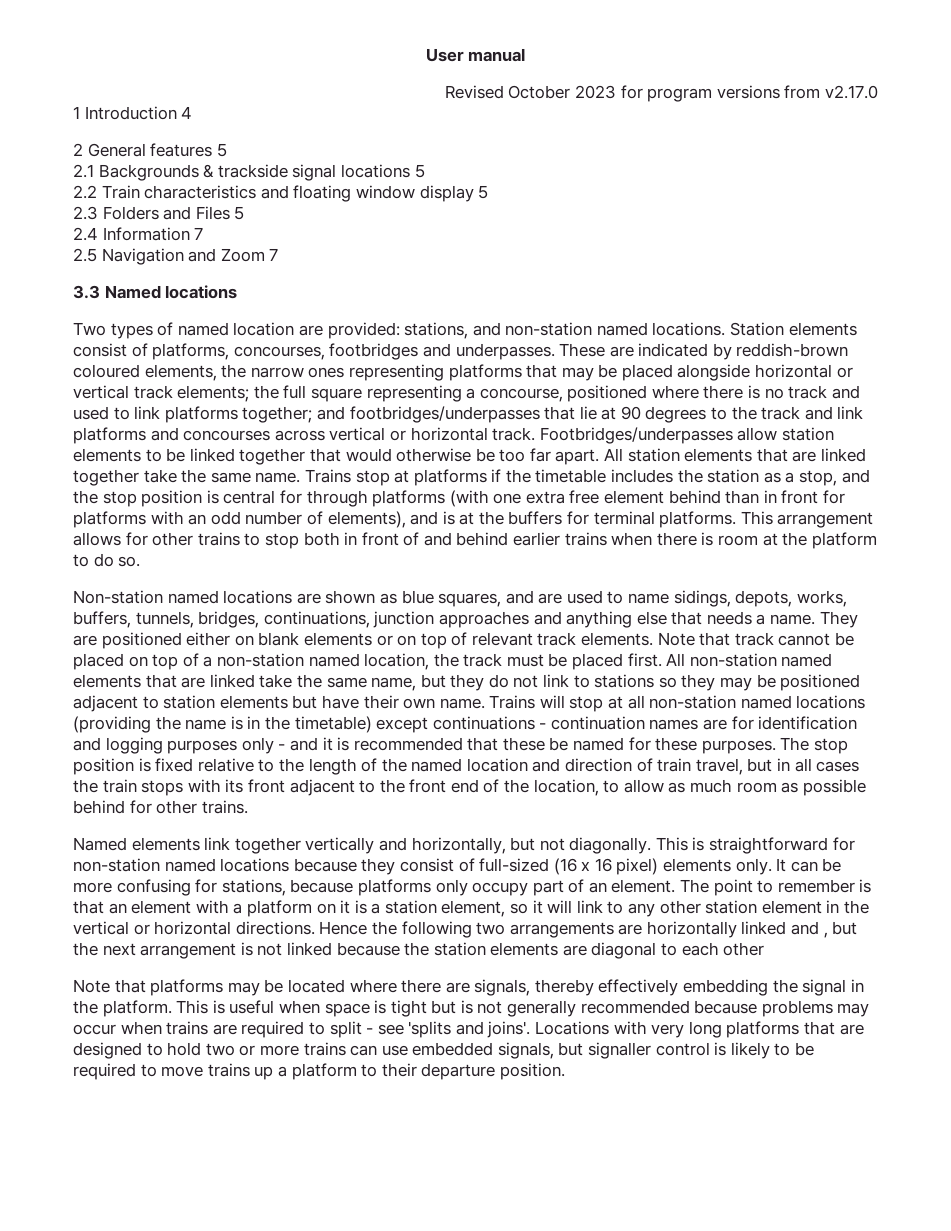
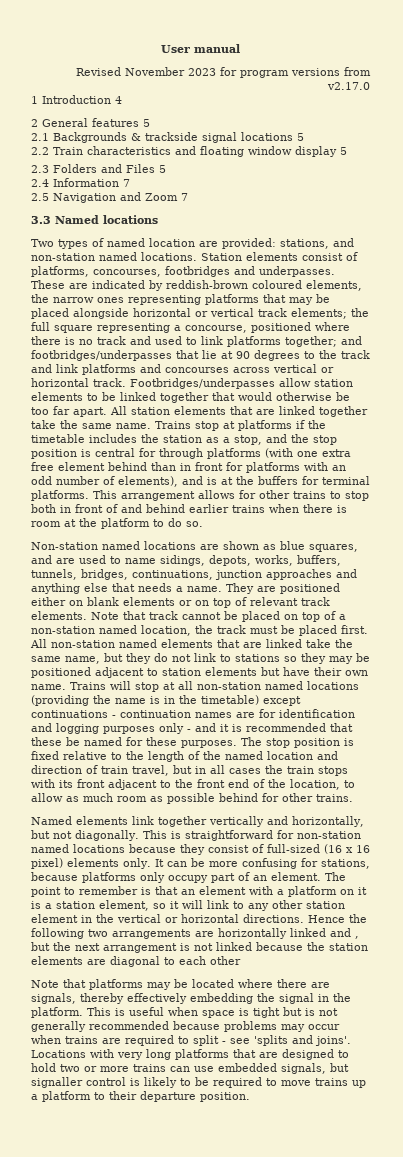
[508,85,571,99] October -> [125,67,185,76] November

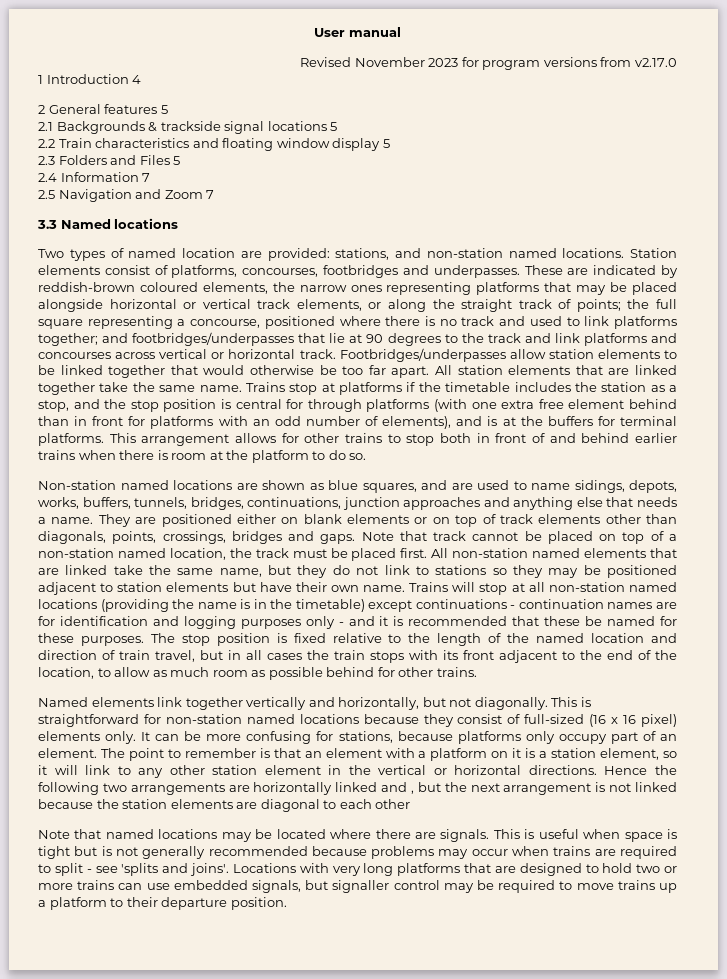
[291,308,347,319] elements; -> [296,299,621,312] elements, or along the straight track of points;
[250,597,330,606] [31,611,87,620] relevant track elements. -> [499,514,677,524] [38,531,356,544] track elements other than diagonals, points, crossings, bridges and gaps.
[197,779,225,788] front -> (602, 655) none
[89,979,143,990] platforms -> [105,829,218,839] named locations
[31,993,351,1004] [31,1007,83,1018] signals, thereby effectively embedding the signal in the platform. -> [440,829,490,842] signals.
[130,1077,191,1088] is likely to -> [443,883,474,893] may

